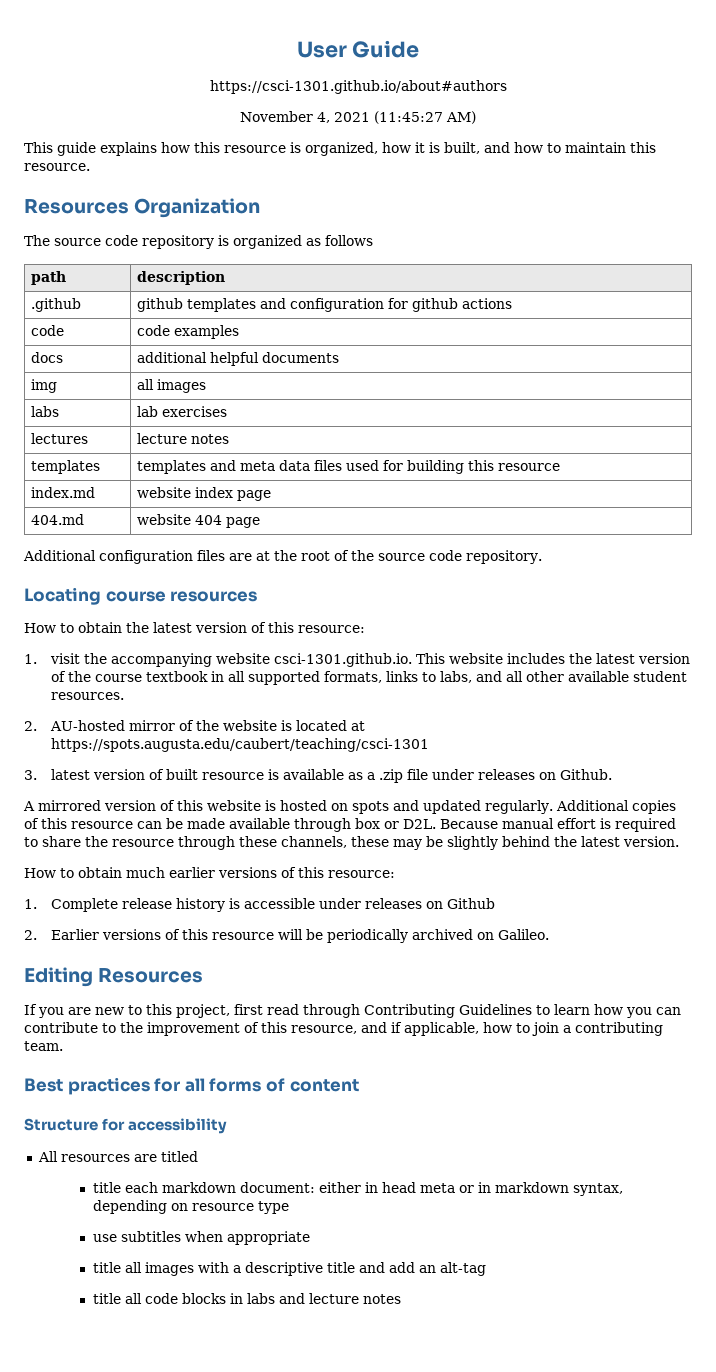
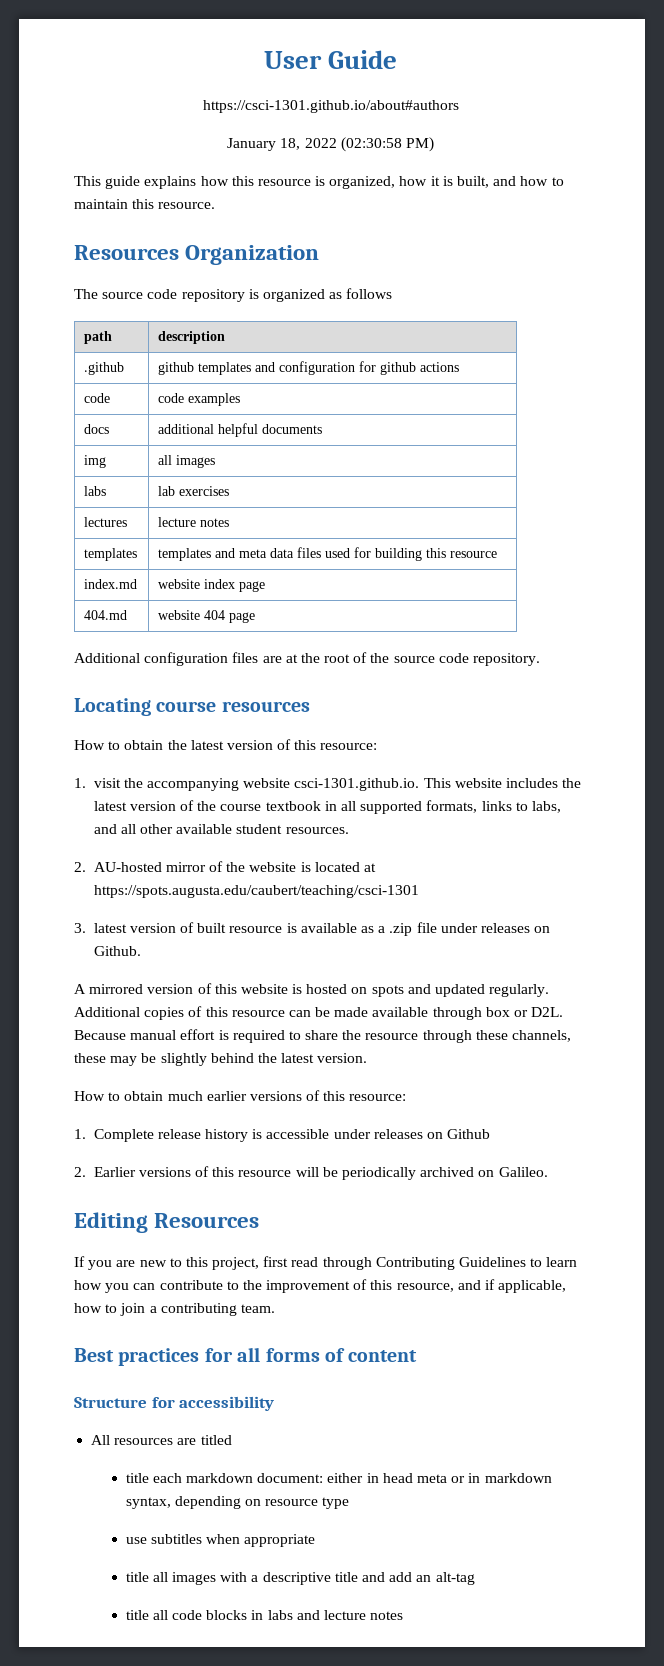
[240,111,476,124] November 4, 2021 (11:45:27 AM) -> [227,137,434,152] January 18, 2022 (02:30:58 PM)

